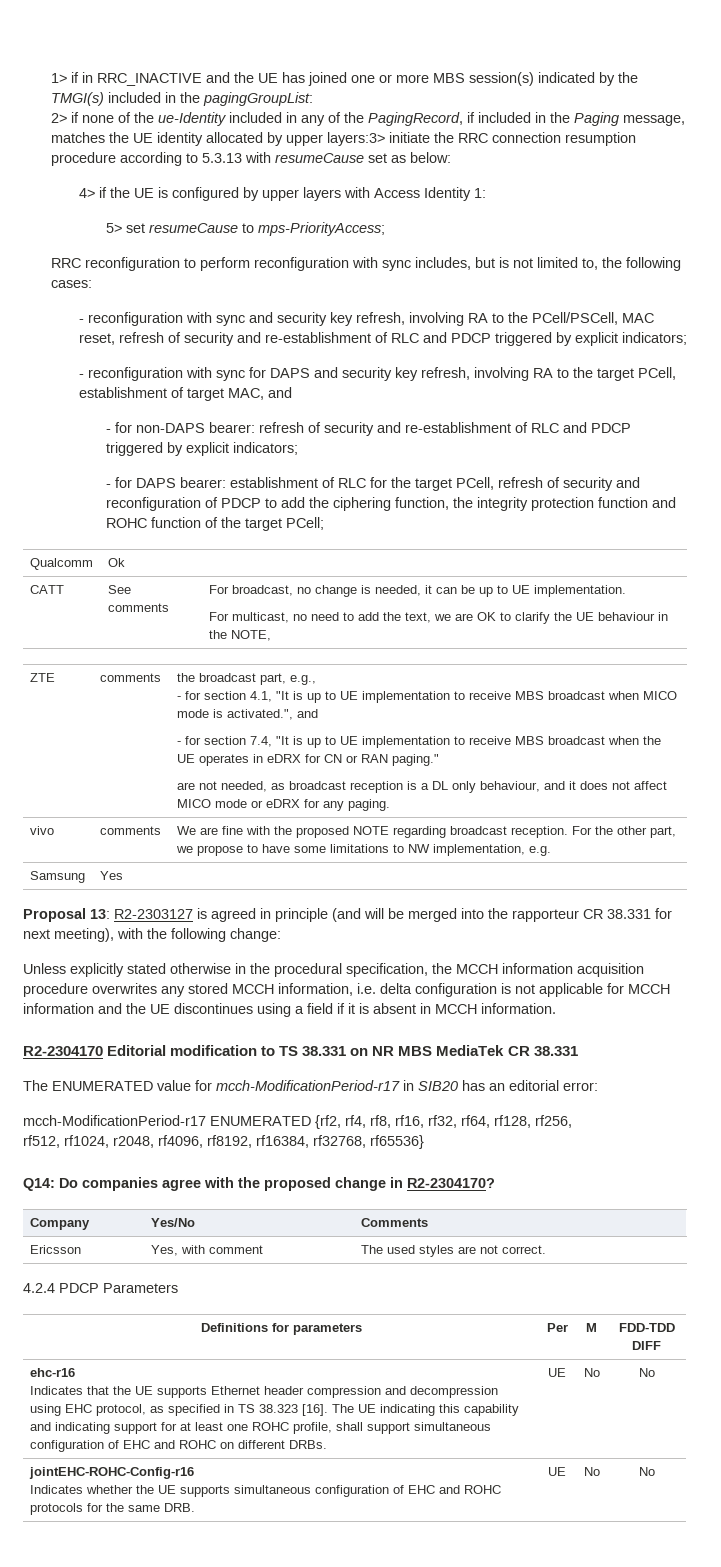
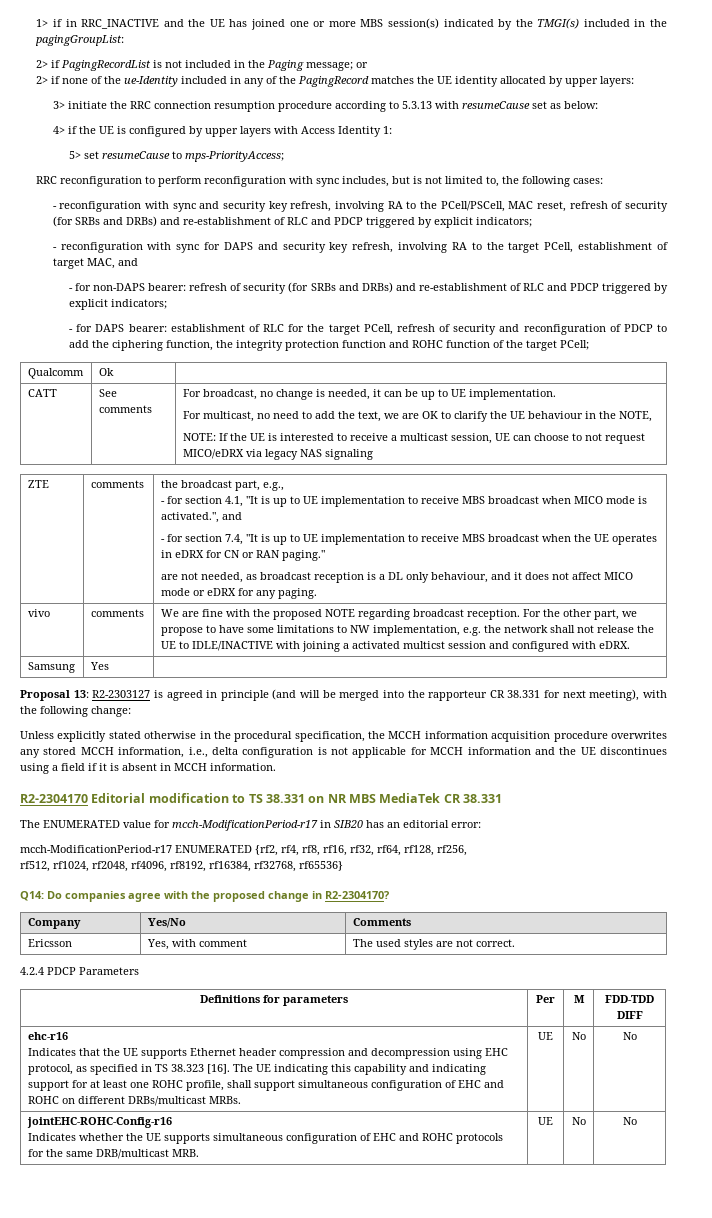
(313, 99) none -> [36,60,369,71] // 2> if PagingRecordList is not included in the Paging message; or
[367,112,685,126] PagingRecord, if included in the Paging message, -> [298,76,370,87] PagingRecord
[326,132,385,146] layers:3> -> [600,76,635,87] [52,101,65,109] layers: // 3>
(234, 339) none -> [52,216,157,227] (for SRBs and DRBs)
(375, 429) none -> [288,282,393,293] (for SRBs and DRBs)
(272, 635) none -> [182,433,645,444] [182,449,373,460] // NOTE: If the UE is interested to receive a multicast session, UE can choose to not request MICO/eDRX via legacy NAS signaling
(552, 851) none -> [483,625,654,633] [160,641,630,652] the network shall not release the UE to IDLE/INACTIVE with joining a activated multicst session and configured with eDRX.
[357,983,376,994] i.e. -> [188,747,208,758] i.e.,
[113,1136,154,1148] r2048, -> [92,861,128,872] rf2048,
[289,1440,328,1449] DRBs. -> [127,1096,241,1106] DRBs/multicast MRBs.
[164,1503,196,1512] DRB. -> [95,1149,199,1159] DRB/multicast MRB.

